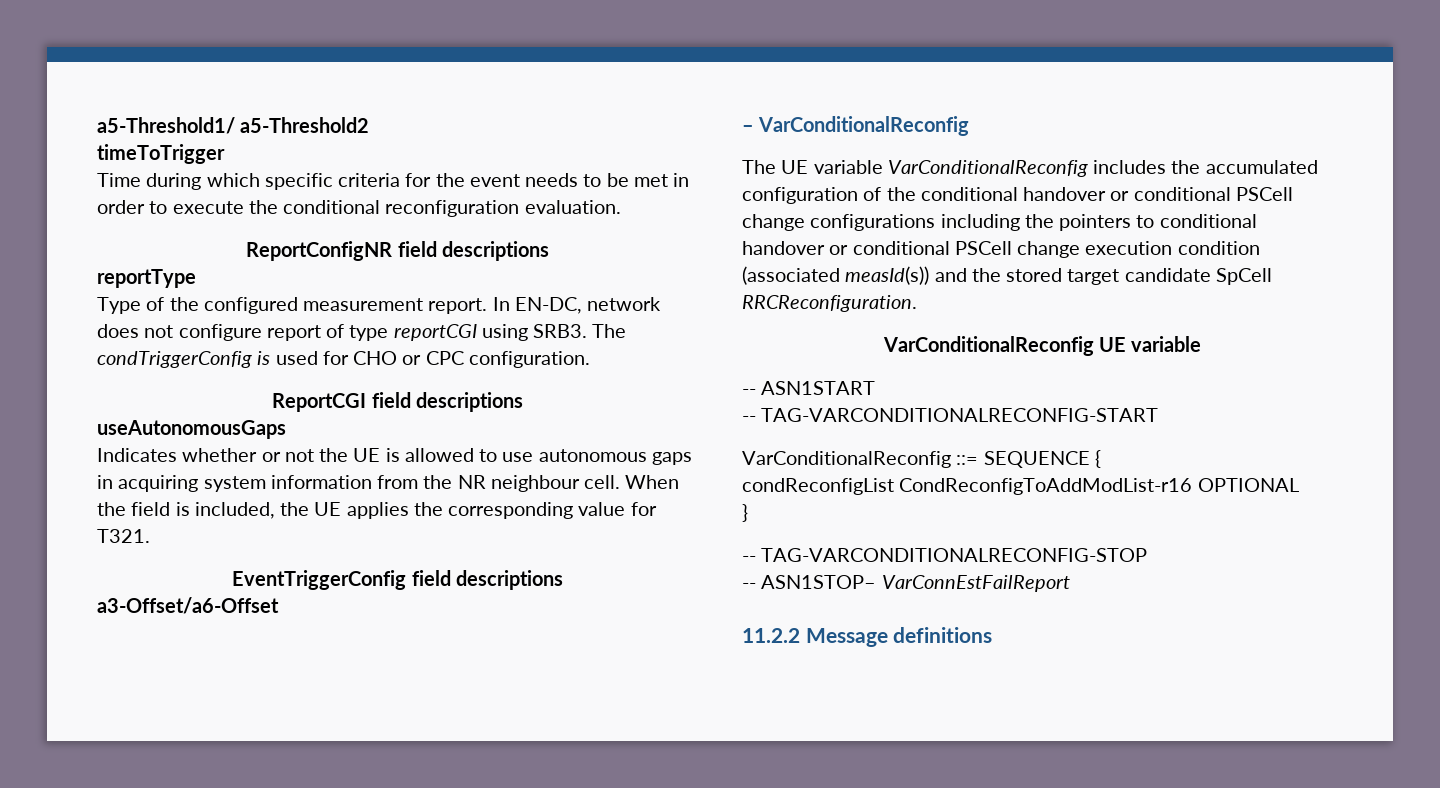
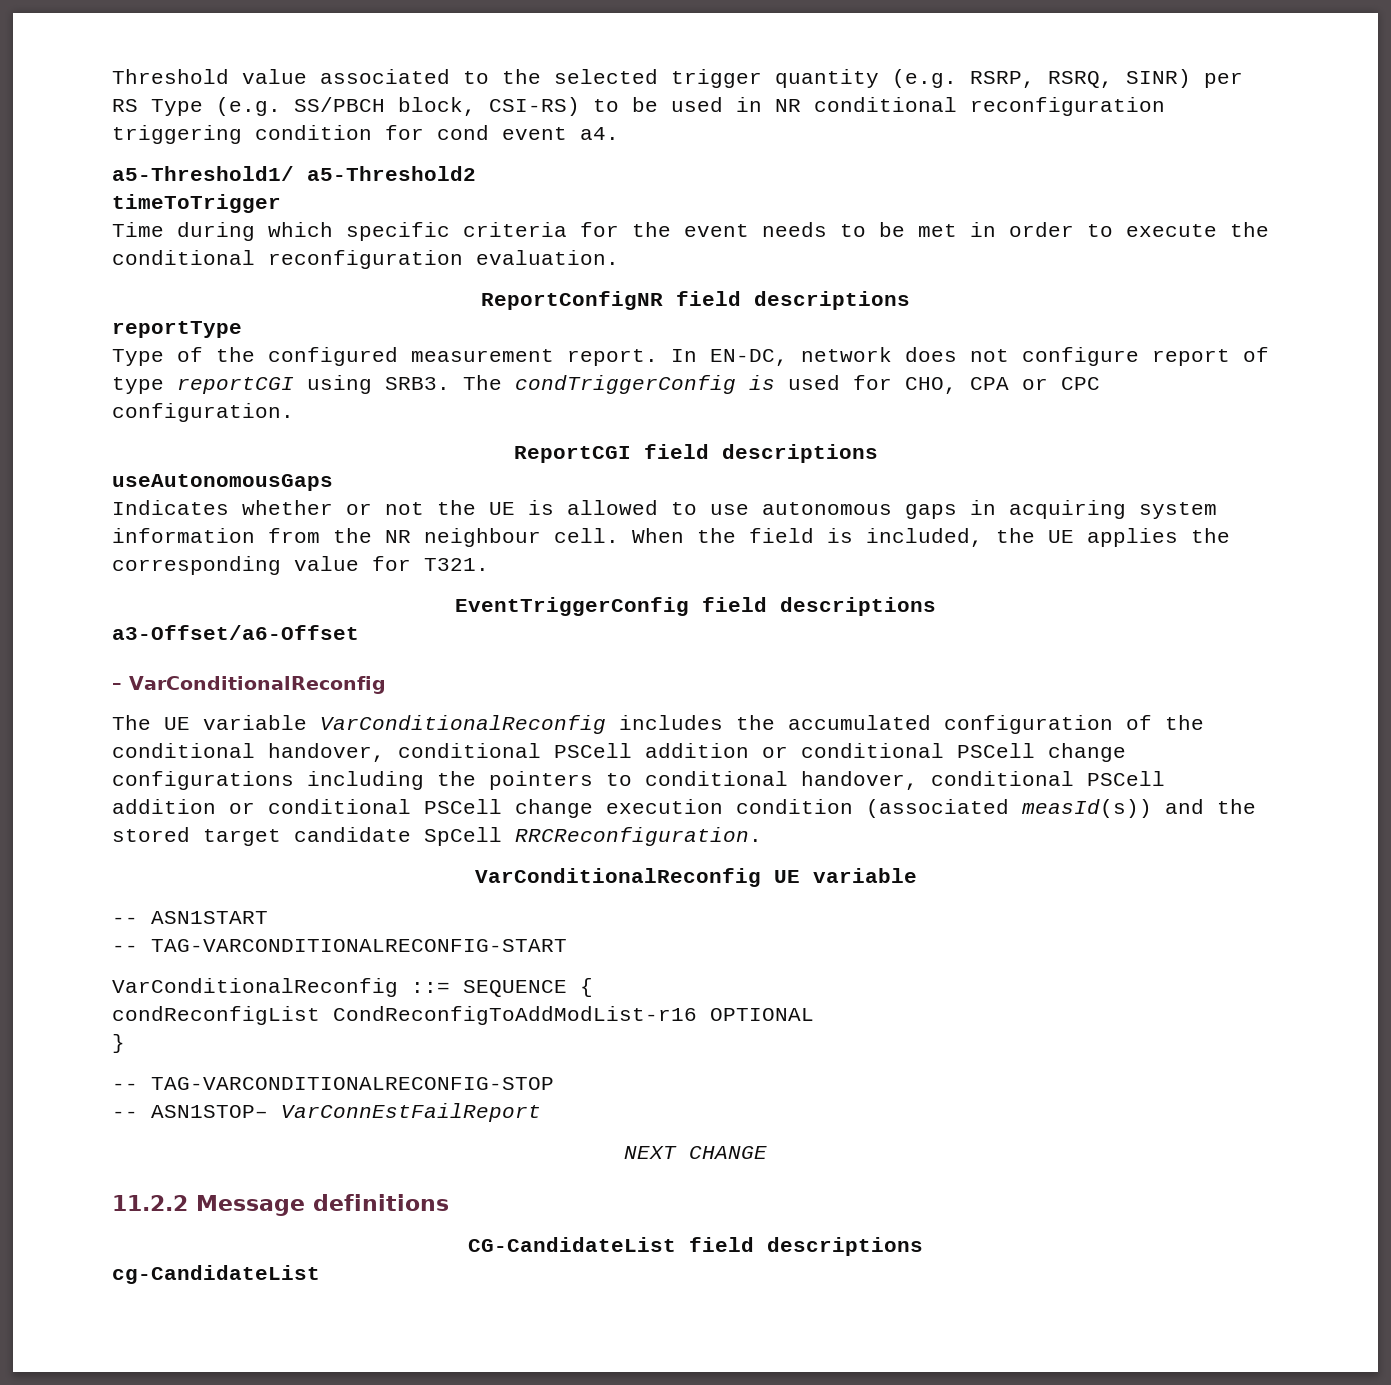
(97, 125) none -> [112,69,1243,88] [112,97,1165,116] [112,125,619,144] Threshold value associated to the selected trigger quantity (e.g. RSRP, RSRQ, SINR) per RS Type (e.g. SS/PBCH block, CSI-RS) to be used in NR conditional reconfiguration triggering condition for cond event a4. //
[353,351,398,365] CHO -> [905,377,1009,394] CHO, CPA
[1023,187,1107,201] handover -> [268,743,749,762] handover, conditional PSCell addition
[742,241,825,255] handover -> [801,771,1165,790] [112,799,216,814] handover, conditional PSCell addition
(1070, 583) none -> [624,1146,767,1159] // NEXT CHANGE
(993, 635) none -> [468,1237,923,1256] [112,1265,320,1284] // CG-CandidateList field descriptions // cg-CandidateList

